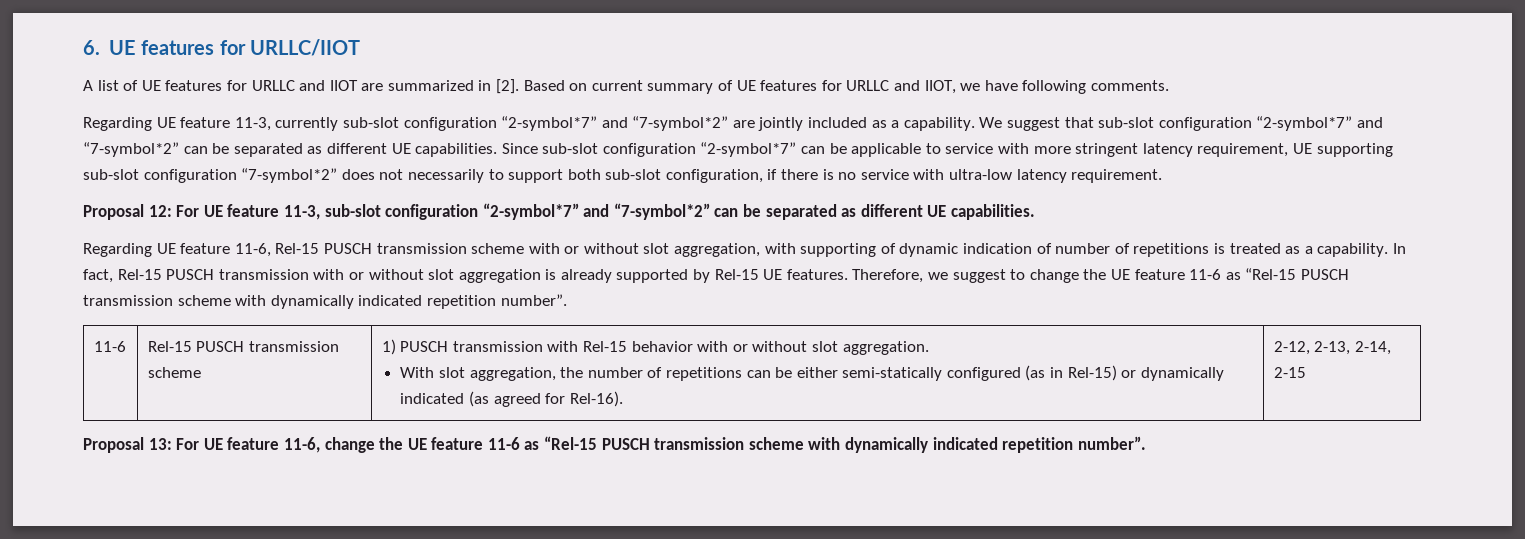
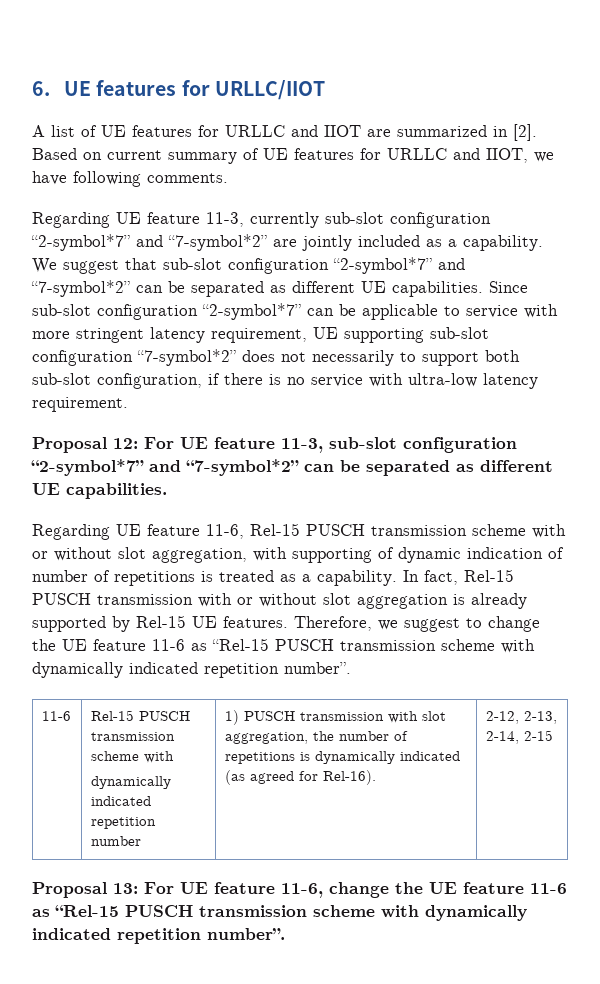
(201, 372) none -> [143,751,174,763] [90,776,171,789] [90,796,151,806] [90,817,156,829] [90,836,141,846] with // dynamically indicated repetition number
[583,341,929,355] [400,367,435,378] Rel-15 behavior with or without slot aggregation. // With -> (418, 717) none
[746,365,1137,381] can be either semi-statically configured (as in Rel-15) or -> [299,752,310,761] is

